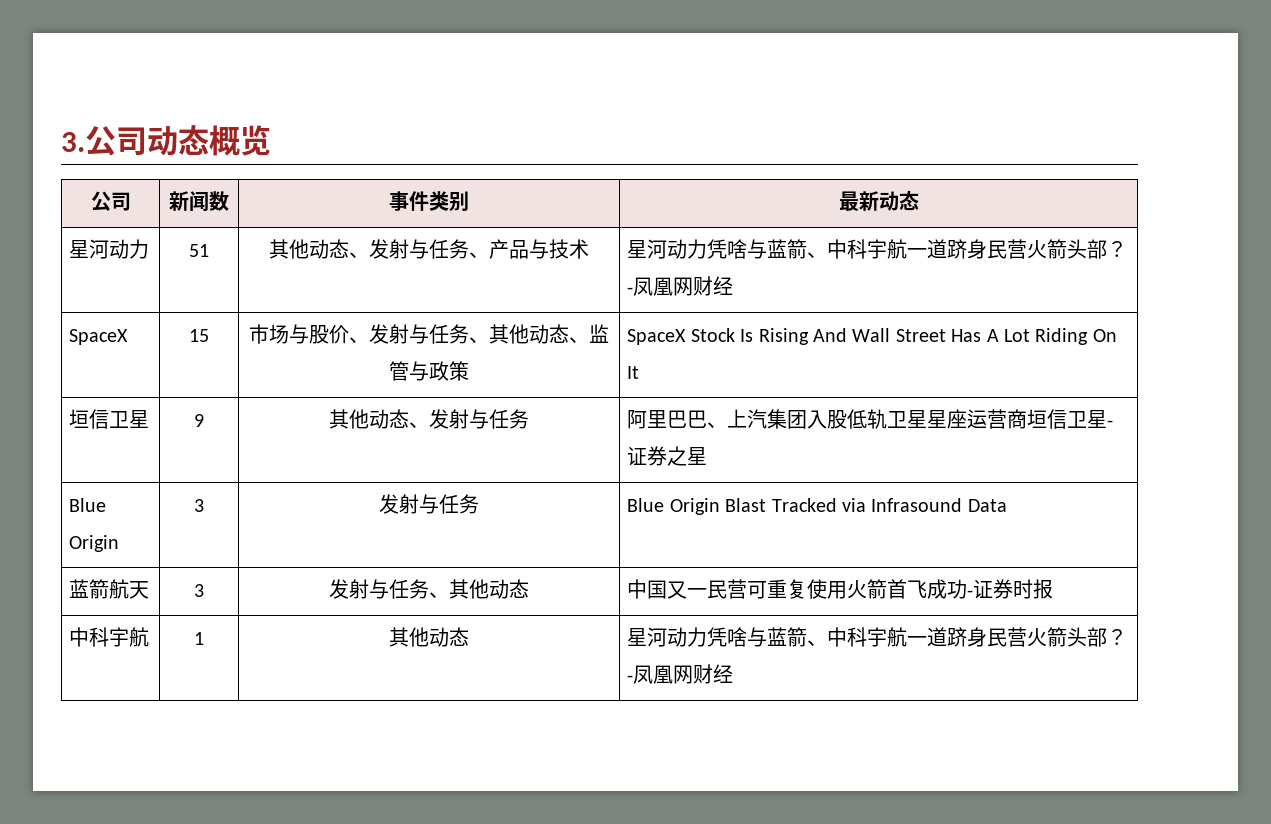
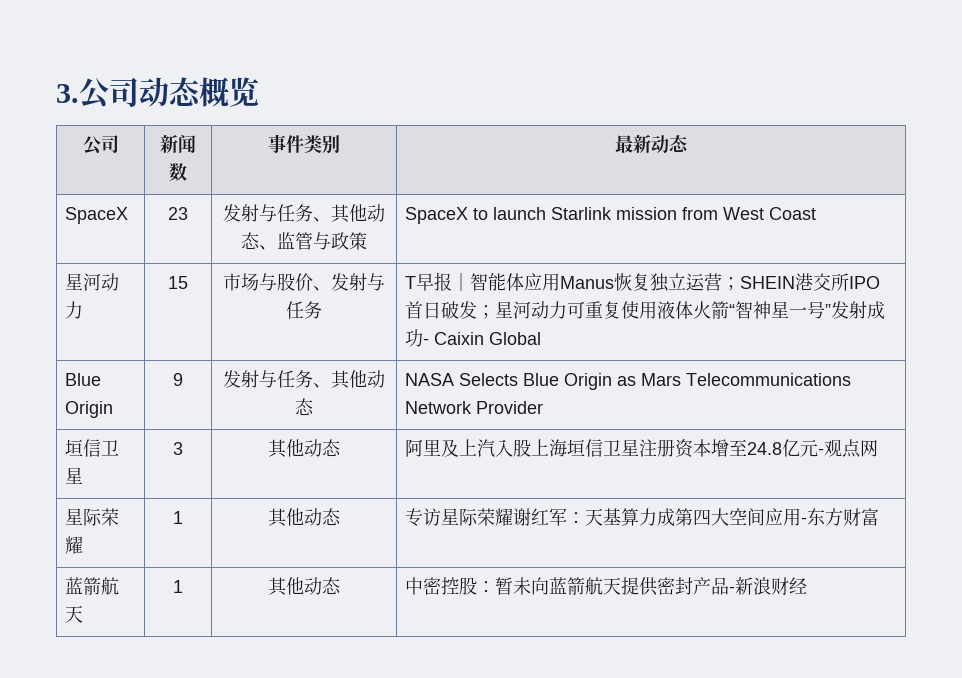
[69,239,150,259] [189,244,209,257] [269,239,589,259] [627,239,1128,259] [627,276,734,296] [69,329,129,345] [189,329,209,342] [249,324,369,344] 星河动力 | 51 | 其他动态、发射与任务、产品与技术 | 星河动力凭啥与蓝箭、中科宇航一道跻身民营火箭头部？-凤凰网财经 // SpaceX | 15 | 市场与股价、 -> [64,207,128,224] [168,207,188,220] SpaceX | 23 |
[690,328,1117,345] [627,366,640,379] [69,409,150,429] [194,414,204,427] [329,409,529,429] [627,409,1114,429] [627,446,708,466] [69,498,107,512] [69,535,120,552] [194,499,204,512] [379,494,479,514] [627,498,1007,515] [69,579,150,599] [194,584,204,597] Stock Is Rising And Wall Street Has A Lot Riding On It // 垣信卫星 | 9 | 其他动态、发射与任务 | 阿里巴巴、上汽集团入股低轨卫星星座运营商垣信卫星-证券之星 // Blue Origin | 3 | 发射与任务 | Blue Origin Blast Tracked via Infrasound Data // 蓝箭航天 | 3 -> [472,207,816,220] [64,273,119,291] [64,301,83,319] [168,276,188,289] [223,273,385,291] [286,301,322,319] [404,272,880,292] [404,301,885,319] [404,329,541,347] [64,373,101,386] [64,401,113,418] [173,373,183,386] to launch Starlink mission from West Coast // 星河动力 | 15 | 市场与股价、发射与任务 | T早报｜智能体应用Manus恢复独立运营；SHEIN港交所IPO首日破发；星河动力可重复使用液体火箭“智神星一号”发射成功- Caixin Global // Blue Origin | 9
[627,579,1054,599] [69,627,150,647] [194,632,204,645] [389,627,469,647] [627,627,1128,647] [627,665,694,684] 中国又一民营可重复使用火箭首飞成功-证券时报 // 中科宇航 | 1 | 其他动态 | 星河动力凭啥与蓝箭、中科宇航一道跻身民营火箭头部？-凤凰网 -> [404,373,851,390] [404,401,543,414] [64,439,119,457] [64,467,83,484] [173,442,183,455] [268,439,341,458] [404,439,878,458] [64,508,119,526] [64,536,83,554] [173,511,183,524] [268,508,341,527] [404,508,879,527] [64,577,119,595] [64,605,83,623] [173,580,183,593] [268,577,341,596] [404,577,771,596] NASA Selects Blue Origin as Mars Telecommunications Network Provider // 垣信卫星 | 3 | 其他动态 | 阿里及上汽入股上海垣信卫星注册资本增至24.8亿元-观点网 // 星际荣耀 | 1 | 其他动态 | 专访星际荣耀谢红军：天基算力成第四大空间应用-东方财富 // 蓝箭航天 | 1 | 其他动态 | 中密控股：暂未向蓝箭航天提供密封产品-新浪

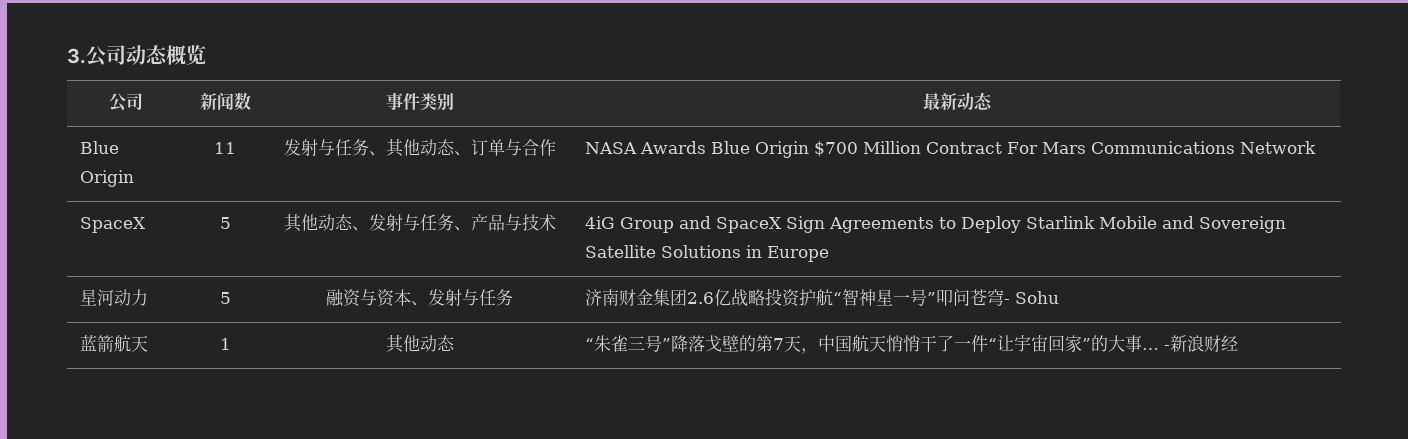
[64,207,128,224] [168,207,188,220] SpaceX | 23 -> [79,141,119,154] [79,170,134,187] [214,142,236,154] Blue Origin | 11
[277,232,367,250] [404,207,816,224] 监管与政策 | SpaceX to launch Starlink mission from West Coast -> [470,139,556,156] [584,141,1316,158] [79,217,146,233] [219,217,231,229] [283,213,556,232] [584,216,1286,233] [584,245,829,262] 订单与合作 | NASA Awards Blue Origin $700 Million Contract For Mars Communications Network // SpaceX | 5 | 其他动态、发射与任务、产品与技术 | 4iG Group and SpaceX Sign Agreements to Deploy Starlink Mobile and Sovereign Satellite Solutions in Europe
[168,276,188,289] [223,273,313,291] 15 | 市场与股价 -> [219,292,231,304] [326,289,411,307] 5 | 融资与资本
[404,272,880,292] [404,301,729,319] T早报｜智能体应用Manus恢复独立运营；SHEIN港交所IPO首日破发；星河动力可重复使用液体火箭 -> [584,288,833,307] 济南财金集团2.6亿战略投资护航
[830,301,885,319] [404,329,541,347] [64,373,101,386] [64,401,113,418] [173,373,183,386] [223,370,385,389] [295,398,314,416] [404,373,851,390] [404,401,543,414] [64,439,119,457] [64,467,83,484] [173,442,183,455] [268,439,341,458] [404,439,878,458] [64,508,119,526] [64,536,83,554] [173,511,183,524] [268,508,341,527] [404,508,879,527] 发射成功- Caixin Global // Blue Origin | 9 | 发射与任务、其他动态 | NASA Selects Blue Origin as Mars Telecommunications Network Provider // 垣信卫星 | 3 | 其他动态 | 阿里及上汽入股上海垣信卫星注册资本增至24.8亿元-观点网 // 星际荣耀 | 1 | 其他动态 | 专访星际荣耀谢红军：天基算力成第四大空间应用-东方财富 -> [935,289,1059,306] 叩问苍穹- Sohu
[404,577,729,596] 中密控股：暂未向蓝箭航天提供密封产品 -> [584,335,1159,354] “朱雀三号”降落戈壁的第7天，中国航天悄悄干了一件“让宇宙回家”的大事…

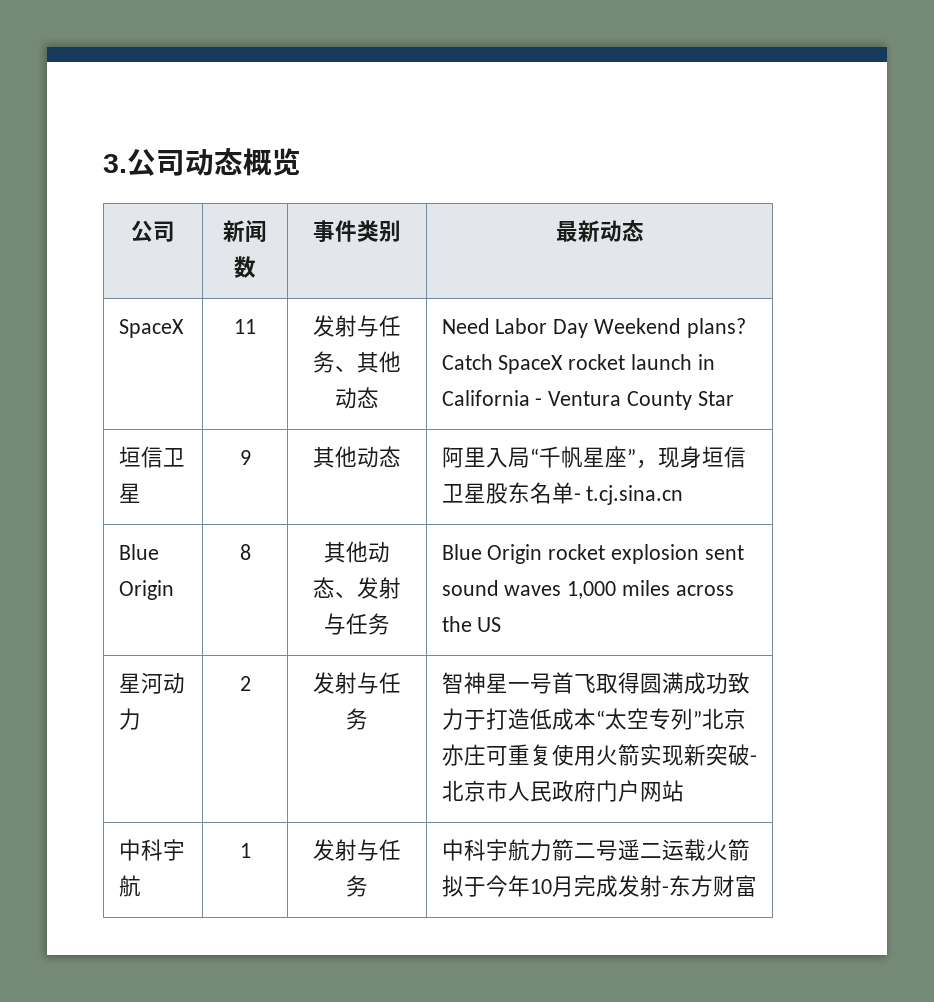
[79,141,119,154] [79,170,134,187] Blue Origin -> [118,319,184,338] SpaceX
[453,139,556,156] [584,141,1316,158] [79,217,146,233] [219,217,231,229] 、订单与合作 | NASA Awards Blue Origin $700 Million Contract For Mars Communications Network // SpaceX | 5 -> [441,318,746,338] [441,354,715,374] [441,390,734,410] [118,446,185,468] [118,483,141,503] [239,450,251,465] [313,446,401,468] [441,446,746,469] [441,482,684,505] [118,544,159,560] [118,580,174,600] [239,544,251,560] | Need Labor Day Weekend plans? Catch SpaceX rocket launch in California - Ventura County Star // 垣信卫星 | 9 | 其他动态 | 阿里入局“千帆星座”，现身垣信卫星股东名单- t.cj.sina.cn // Blue Origin | 8
[453,214,556,231] [584,216,1286,233] [584,245,829,262] [79,289,148,306] [219,292,231,304] [326,289,513,307] [584,288,1059,307] [79,334,148,352] [219,338,231,350] [385,334,455,353] [584,335,1238,354] 、产品与技术 | 4iG Group and SpaceX Sign Agreements to Deploy Starlink Mobile and Sovereign Satellite Solutions in Europe // 星河动力 | 5 | 融资与资本、发射与任务 | 济南财金集团2.6亿战略投资护航“智神星一号”叩问苍穹- Sohu // 蓝箭航天 | 1 | 其他动态 | “朱雀三号”降落戈壁的第7天，中国航天悄悄干了一件“让宇宙回家”的大事… -新浪财经 -> [441,544,744,564] [441,580,734,599] [441,616,502,632] [118,672,185,694] [118,708,141,730] [239,676,251,691] [313,672,401,694] [346,708,368,730] [441,672,750,694] [441,708,746,730] [441,744,757,766] [441,780,684,802] [118,839,185,861] [118,875,141,897] [239,843,251,858] [313,839,401,861] [346,875,368,897] [441,839,750,861] [441,875,757,897] | Blue Origin rocket explosion sent sound waves 1,000 miles across the US // 星河动力 | 2 | 发射与任务 | 智神星一号首飞取得圆满成功致力于打造低成本“太空专列”北京亦庄可重复使用火箭实现新突破-北京市人民政府门户网站 // 中科宇航 | 1 | 发射与任务 | 中科宇航力箭二号遥二运载火箭拟于今年10月完成发射-东方财富

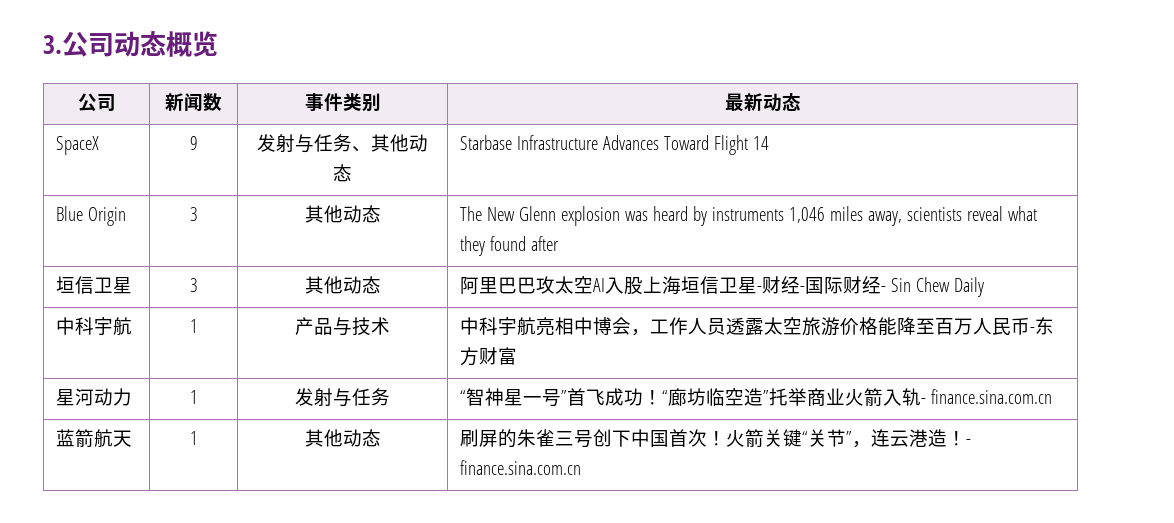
[234,319,256,334] 11 -> [189,136,198,150] 9
[441,318,746,338] [441,354,715,374] [441,390,734,410] Need Labor Day Weekend plans? Catch SpaceX rocket launch in California - Ventura County Star -> [460,135,770,155] [56,206,127,226] [189,207,198,221] [304,205,381,223] [460,206,1038,226] [460,236,560,256] Starbase Infrastructure Advances Toward Flight 14 // Blue Origin | 3 | 其他动态 | The New Glenn explosion was heard by instruments 1,046 miles away, scientists reveal what they found after
[239,450,251,465] 9 -> [189,278,198,292] 3
[485,446,746,469] [441,482,684,505] [118,544,159,560] [118,580,174,600] [239,544,251,560] [324,541,390,563] [313,577,401,599] [324,613,390,635] [441,544,744,564] [441,580,734,599] [441,616,502,632] [118,672,185,694] [118,708,141,730] [239,676,251,691] [313,672,401,694] [346,708,368,730] [441,672,750,694] [441,708,746,730] [441,744,757,766] [441,780,684,802] [118,839,185,861] [118,875,141,897] [239,843,251,858] [313,839,401,861] [346,875,368,897] [441,839,750,861] [441,875,757,897] 入局“千帆星座”，现身垣信卫星股东名单- t.cj.sina.cn // Blue Origin | 8 | 其他动态、发射与任务 | Blue Origin rocket explosion sent sound waves 1,000 miles across the US // 星河动力 | 2 | 发射与任务 | 智神星一号首飞取得圆满成功致力于打造低成本“太空专列”北京亦庄可重复使用火箭实现新突破-北京市人民政府门户网站 // 中科宇航 | 1 | 发射与任务 | 中科宇航力箭二号遥二运载火箭拟于今年10月完成发射-东方财富 -> [498,276,985,297] [56,317,133,335] [189,319,198,333] [295,317,390,336] [460,317,1055,336] [460,347,518,366] [56,388,133,406] [189,390,198,404] [295,388,390,407] [460,388,1053,407] [56,429,133,447] [189,431,198,445] [304,429,381,447] [460,429,972,448] [460,460,582,475] 巴巴攻太空AI入股上海垣信卫星-财经-国际财经- Sin Chew Daily // 中科宇航 | 1 | 产品与技术 | 中科宇航亮相中博会，工作人员透露太空旅游价格能降至百万人民币-东方财富 // 星河动力 | 1 | 发射与任务 | “智神星一号”首飞成功！“廊坊临空造”托举商业火箭入轨- finance.sina.com.cn // 蓝箭航天 | 1 | 其他动态 | 刷屏的朱雀三号创下中国首次！火箭关键“关节”，连云港造！- finance.sina.com.cn

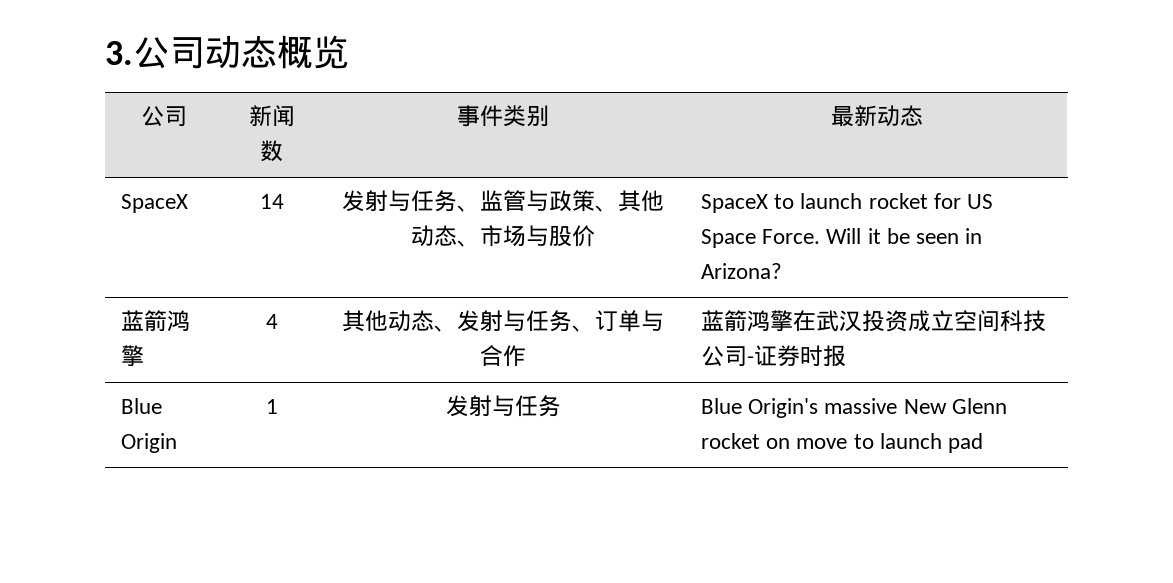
[189,136,198,150] [257,134,428,153] [333,164,352,182] [460,135,770,155] [56,206,127,226] [189,207,198,221] [304,205,381,223] [460,206,1038,226] [460,236,560,256] [56,276,133,294] [189,278,198,292] [304,276,381,294] [460,276,985,297] [56,317,133,335] [189,319,198,333] [295,317,390,336] [460,317,1055,336] [460,347,518,366] [56,388,133,406] [189,390,198,404] [295,388,390,407] [460,388,1053,407] [56,429,133,447] [189,431,198,445] [304,429,381,447] [460,429,972,448] [460,460,582,475] 9 | 发射与任务、其他动态 | Starbase Infrastructure Advances Toward Flight 14 // Blue Origin | 3 | 其他动态 | The New Glenn explosion was heard by instruments 1,046 miles away, scientists reveal what they found after // 垣信卫星 | 3 | 其他动态 | 阿里巴巴攻太空AI入股上海垣信卫星-财经-国际财经- Sin Chew Daily // 中科宇航 | 1 | 产品与技术 | 中科宇航亮相中博会，工作人员透露太空旅游价格能降至百万人民币-东方财富 // 星河动力 | 1 | 发射与任务 | “智神星一号”首飞成功！“廊坊临空造”托举商业火箭入轨- finance.sina.com.cn // 蓝箭航天 | 1 | 其他动态 | 刷屏的朱雀三号创下中国首次！火箭关键“关节”，连云港造！- finance.sina.com.cn -> [259,194,284,209] [342,190,664,212] [410,225,595,247] [700,193,993,213] [700,228,983,248] [700,263,782,279] [120,310,190,332] [120,345,144,367] [265,314,278,329] [342,310,664,332] [479,345,526,367] [700,310,1046,332] [700,345,846,367] [120,398,162,414] [120,433,177,453] [265,399,278,414] [445,395,561,417] [700,398,1007,418] [700,433,983,453] 14 | 发射与任务、监管与政策、其他动态、市场与股价 | SpaceX to launch rocket for US Space Force. Will it be seen in Arizona? // 蓝箭鸿擎 | 4 | 其他动态、发射与任务、订单与合作 | 蓝箭鸿擎在武汉投资成立空间科技公司-证券时报 // Blue Origin | 1 | 发射与任务 | Blue Origin's massive New Glenn rocket on move to launch pad

